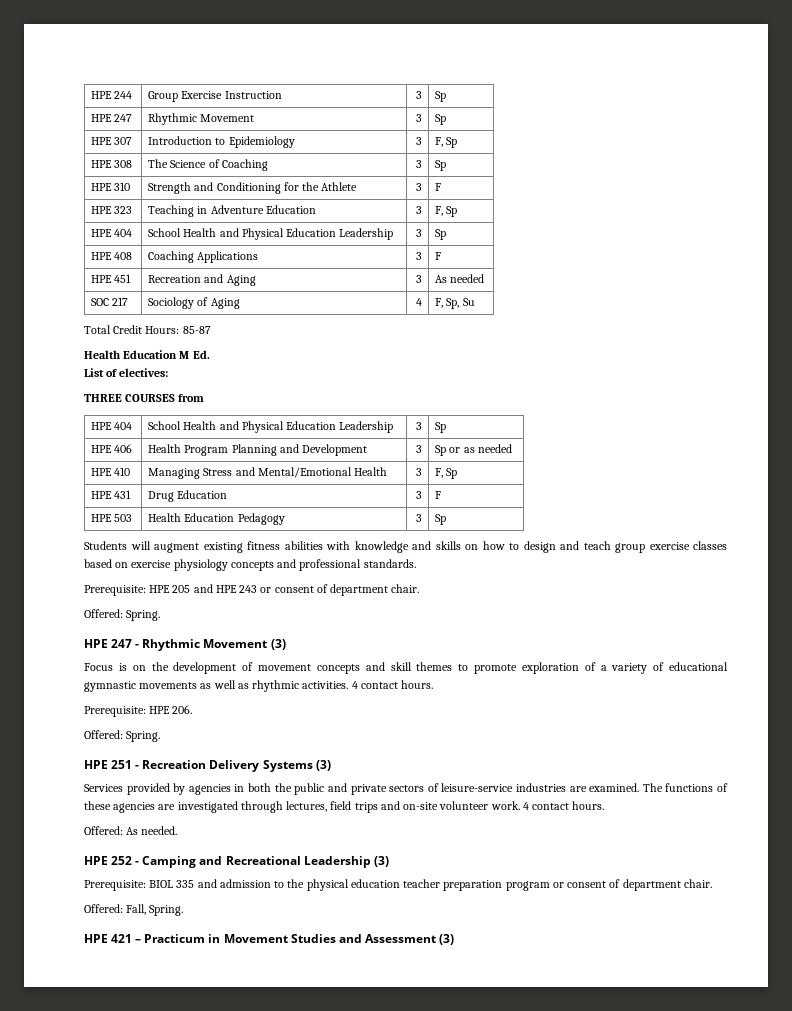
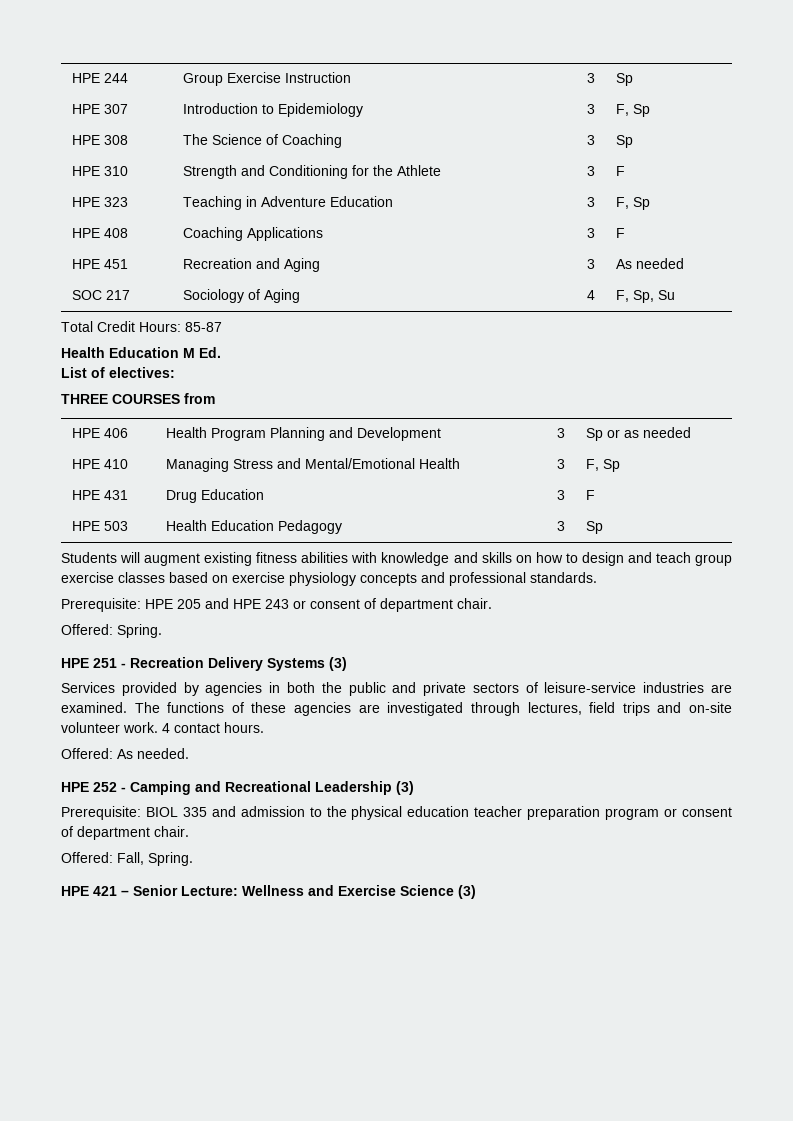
[91,114,133,122] [148,113,255,125] [415,114,422,122] [435,114,447,125] // HPE 247 | Rhythmic Movement | 3 | Sp -> (633, 79) none
[91,229,133,237] [148,228,394,240] [415,229,422,237] [435,229,447,240] // HPE 404 | School Health and Physical Education Leadership | 3 | Sp -> (650, 203) none
[91,422,133,430] [148,421,394,433] [415,422,422,430] [435,422,447,433] // HPE 404 | School Health and Physical Education Leadership | 3 | Sp -> (215, 398) none
[84,639,286,651] [84,662,728,674] [84,680,434,692] [84,705,193,717] [84,730,161,742] // HPE 247 - Rhythmic Movement (3) // Focus is on the development of movement concepts and skill themes to promote exploration of a variety of educational gymnastic movements as well as rhythmic activities. 4 contact hours. // Prerequisite: HPE 206. // Offered: Spring. -> (162, 631) none
[144,934,436,943] Practicum in Movement Studies and Assessment -> [133,885,454,896] Senior Lecture: Wellness and Exercise Science

